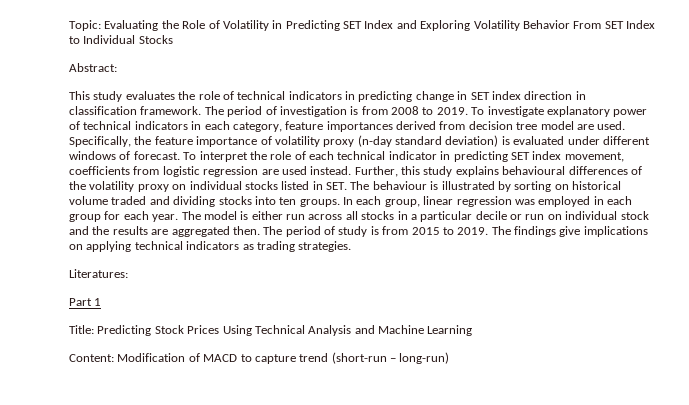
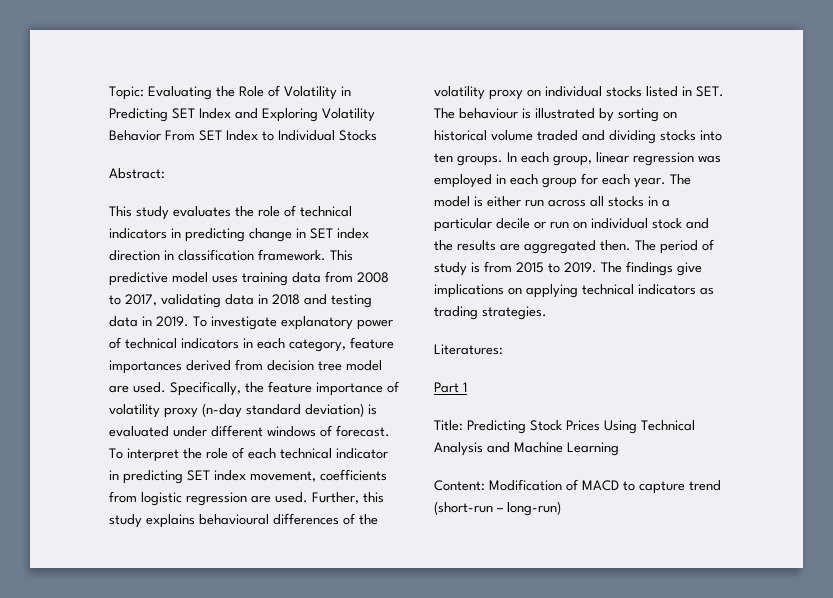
[204,106,434,117] The period of investigation is from 2008 to -> [330,250,353,261] [109,271,389,286] [109,294,372,308] [109,316,152,327] This predictive model uses training data from 2008 to 2017, validating data in 2018 and testing data in
[281,166,352,175] used instead. -> [275,492,308,503] used.

